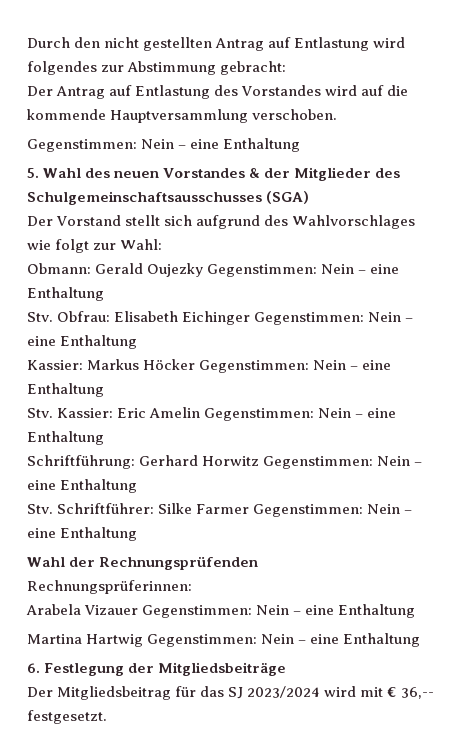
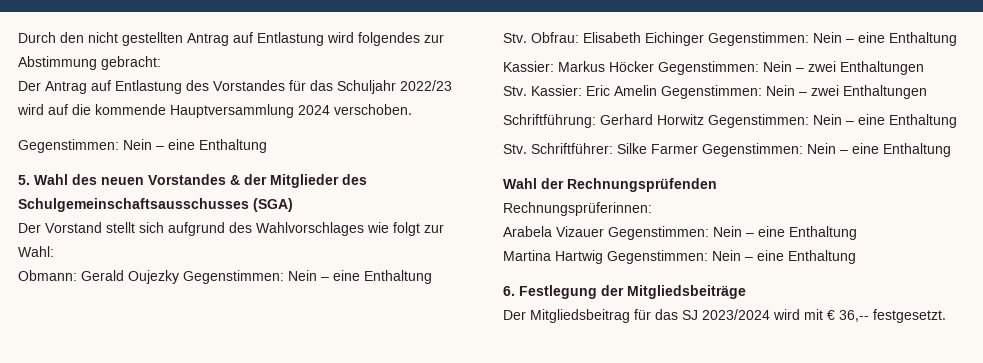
(322, 90) none -> [289,80,452,94] für das Schuljahr 2022/23
(249, 116) none -> [298,105,330,115] 2024
[362,360,392,370] [27,383,104,397] eine Enthaltung -> [808,61,924,75] zwei Enthaltungen
[367,408,397,418] [27,431,104,445] eine Enthaltung -> [811,85,927,99] zwei Enthaltungen

